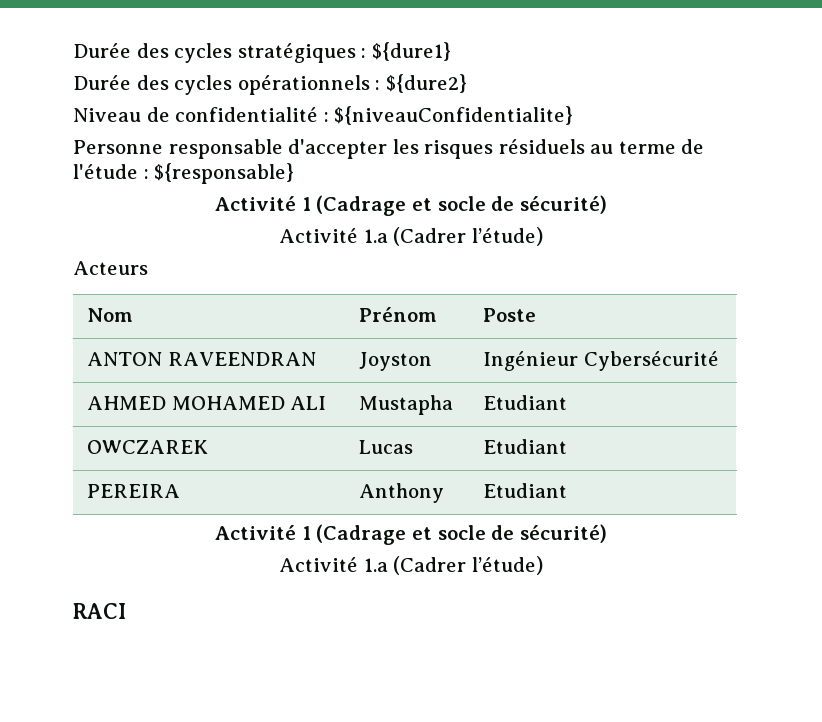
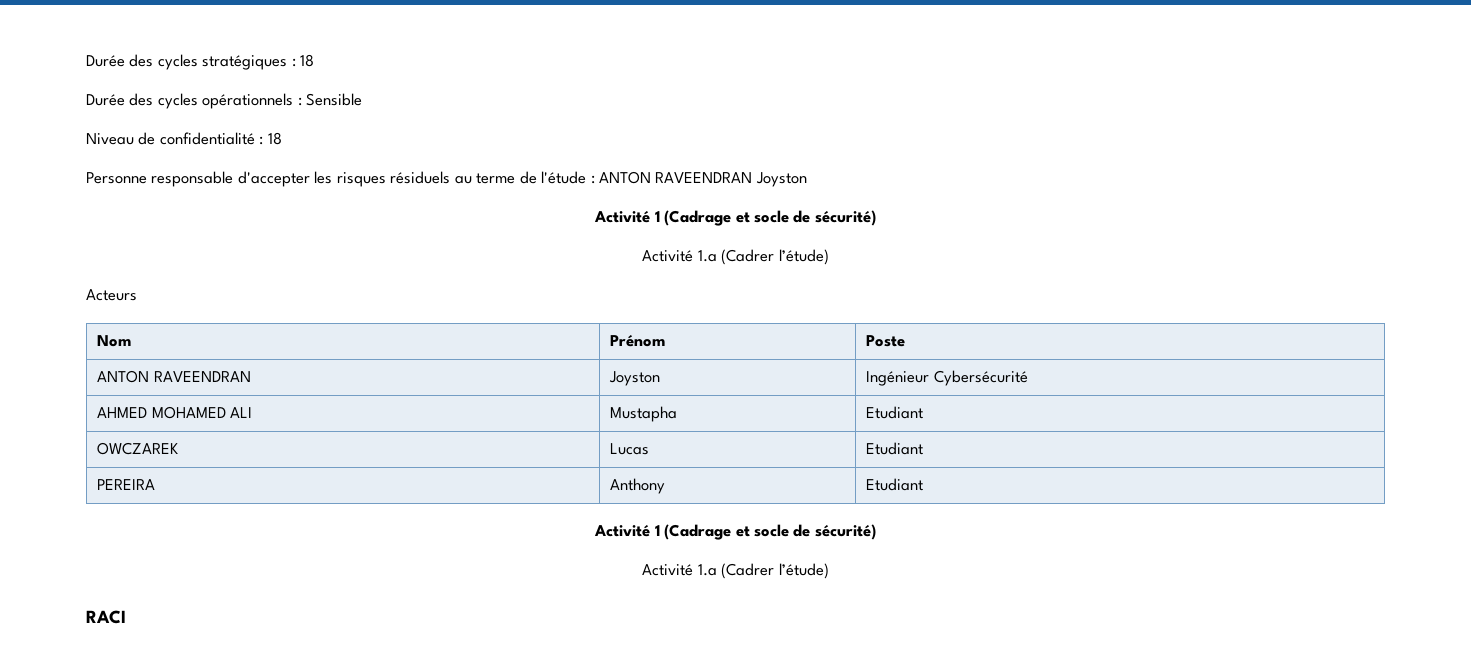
[371,42,451,61] ${dure1} -> [300,54,315,67] 18
[385,74,467,93] ${dure2} -> [306,93,363,106] Sensible
[334,106,574,125] ${niveauConfidentialite} -> [267,132,282,145] 18
[154,163,295,184] ${responsable} -> [599,171,807,187] ANTON RAVEENDRAN Joyston

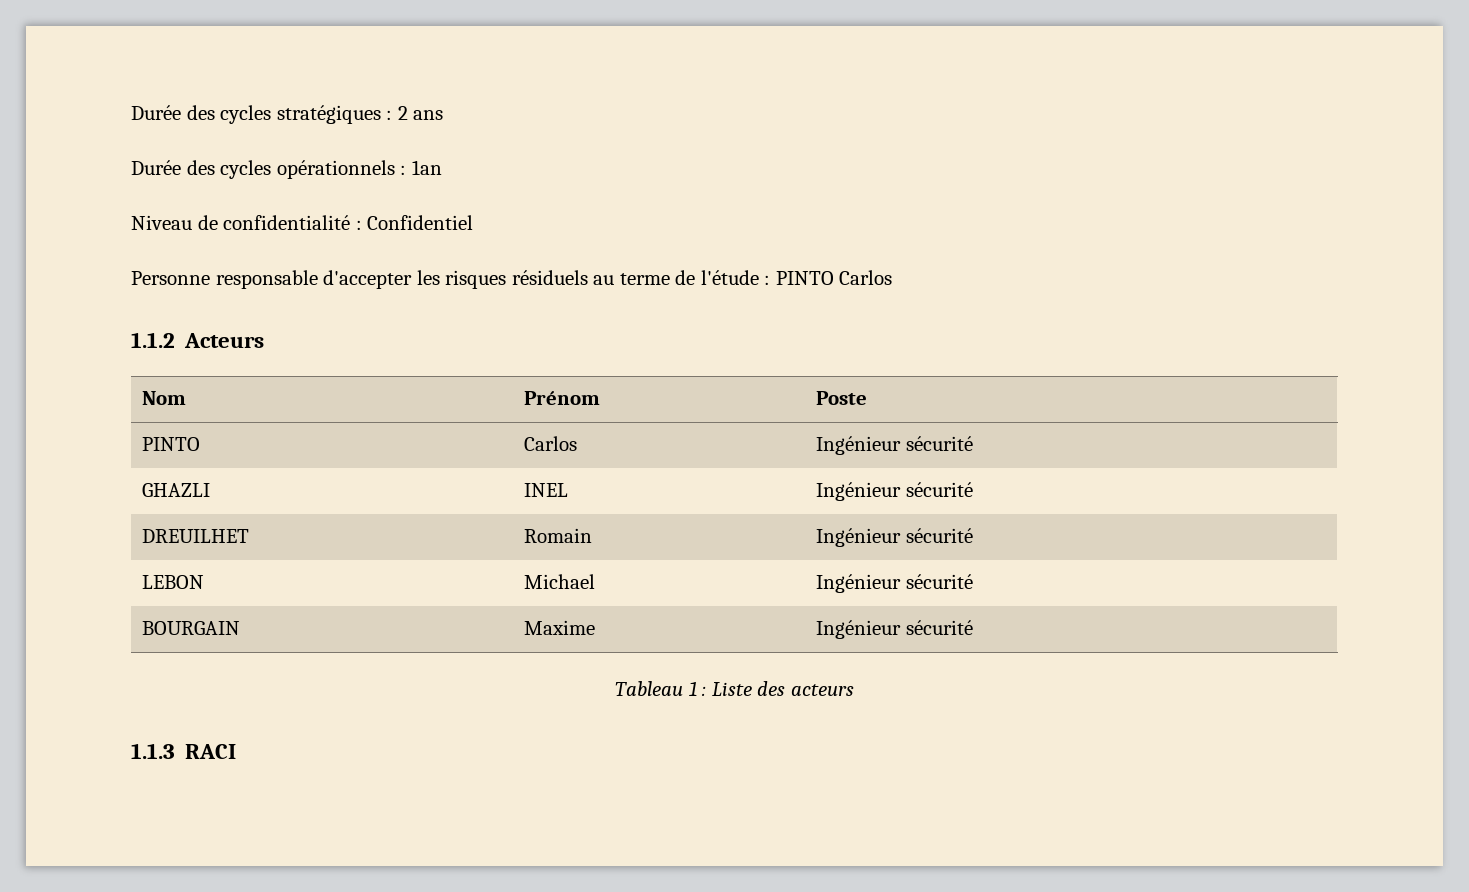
[300,54,315,67] 18 -> [397,106,444,120] 2 ans
[306,93,363,106] Sensible -> [411,160,442,175] 1an
[267,132,282,145] 18 -> [367,215,474,230] Confidentiel
[599,171,807,187] [594,210,876,226] [642,249,829,265] [86,289,137,301] [97,335,132,347] [610,334,666,347] [866,335,906,347] [97,370,251,383] [609,371,661,386] [866,370,1028,386] [97,406,253,419] [610,406,678,422] [866,406,924,419] [97,442,179,455] [610,443,650,455] [866,442,924,455] [97,479,156,490] [610,478,666,494] [866,478,924,491] [594,524,876,540] [642,563,829,579] ANTON RAVEENDRAN Joyston // Activité 1 (Cadrage et socle de sécurité) // Activité 1.a (Cadrer l’étude) // Acteurs // Nom | Prénom | Poste // ANTON RAVEENDRAN | Joyston | Ingénieur Cybersécurité // AHMED MOHAMED ALI | Mustapha | Etudiant // OWCZAREK | Lucas | Etudiant // PEREIRA | Anthony | Etudiant // Activité 1 (Cadrage et socle de sécurité) // Activité 1.a (Cadrer l’étude) // -> [775,270,893,285] [131,332,265,348] [142,391,187,405] [524,391,601,405] [816,391,868,405] [142,437,201,451] [524,436,578,451] [816,436,974,455] [142,483,211,497] [524,483,569,497] [816,482,974,501] [142,529,250,543] [524,528,593,543] [816,528,974,547] [142,575,205,589] [524,574,596,589] [816,574,974,593] [142,621,241,635] [524,620,596,635] [816,620,974,639] [615,681,854,696] [131,743,175,759] PINTO Carlos // 1.1.2 Acteurs // Nom | Prénom | Poste // PINTO | Carlos | Ingénieur sécurité // GHAZLI | INEL | Ingénieur sécurité // DREUILHET | Romain | Ingénieur sécurité // LEBON | Michael | Ingénieur sécurité // BOURGAIN | Maxime | Ingénieur sécurité // Tableau 1 : Liste des acteurs // 1.1.3

